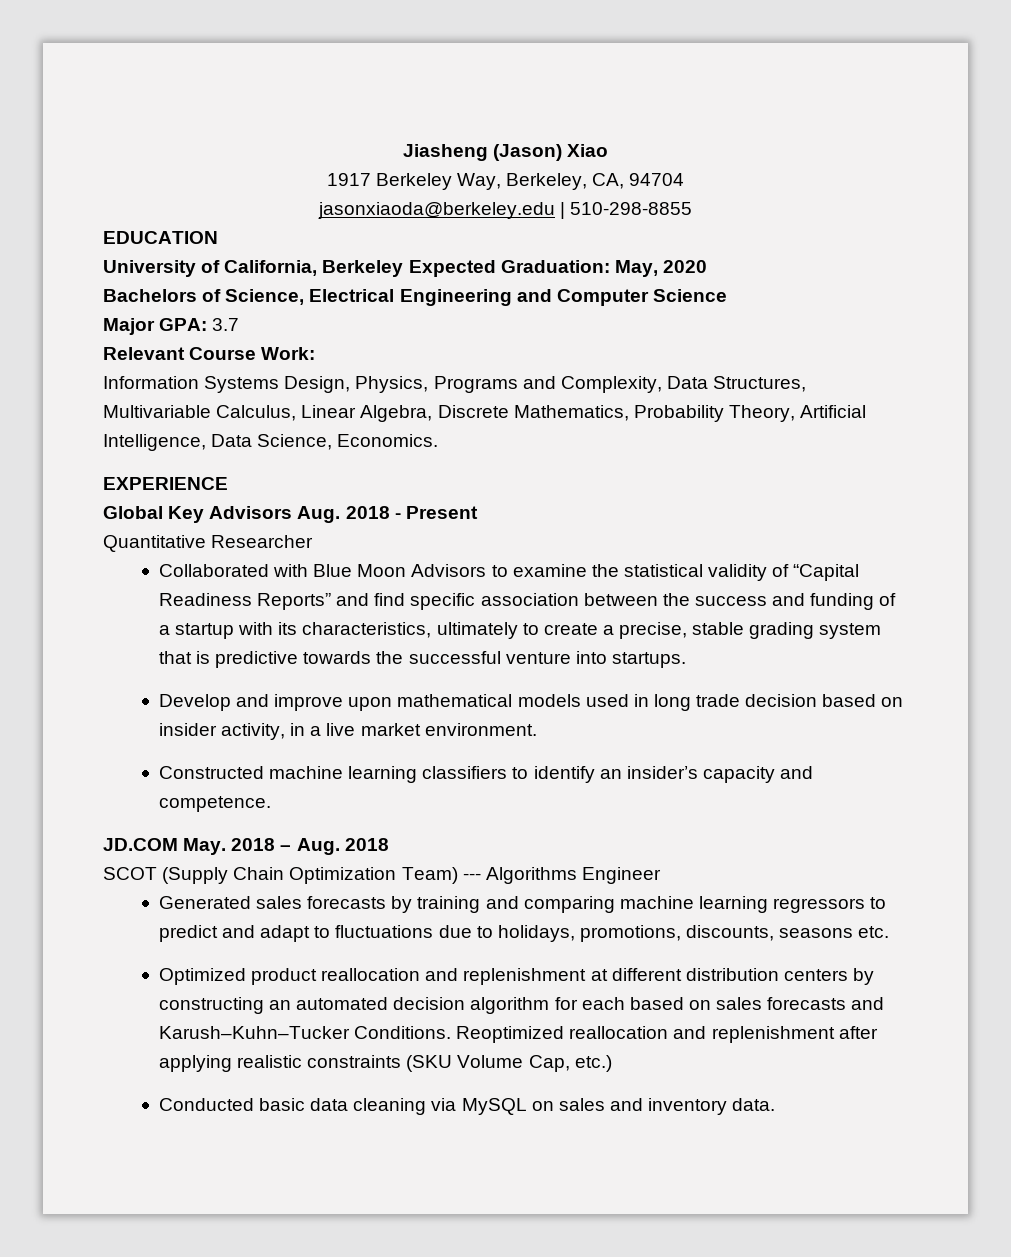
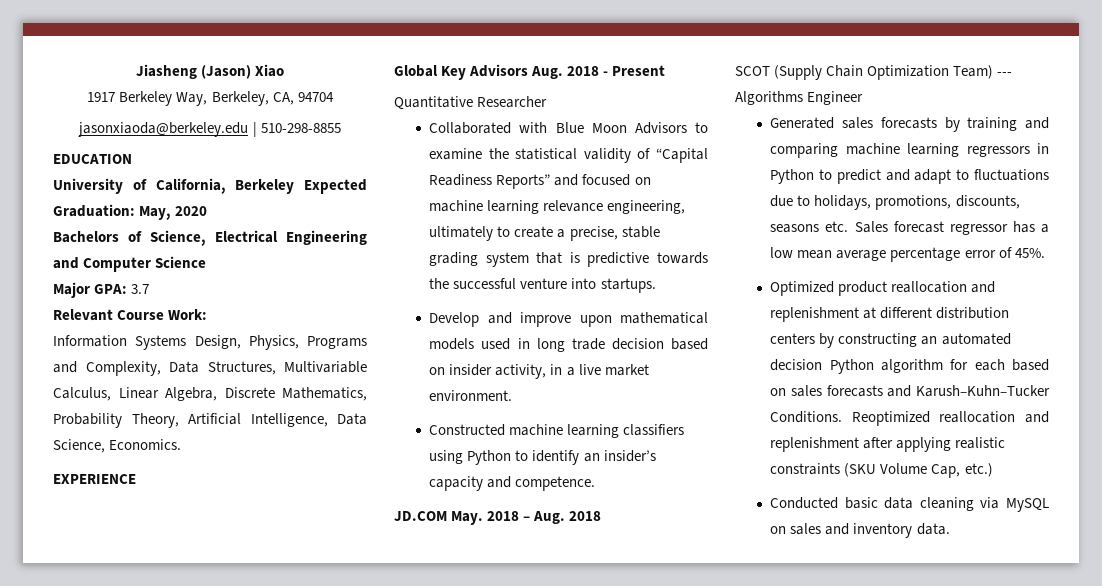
[374,593,897,610] [158,622,432,639] find specific association between the success and funding of a startup with its characteristics, -> [582,174,651,186] [429,200,686,214] focused on machine learning relevance engineering,
(508, 772) none -> [429,450,512,465] using Python
(866, 905) none -> [1037,143,1049,154] [770,169,815,184] in Python
(890, 932) none -> [854,221,1049,235] [770,247,1045,262] Sales forecast regressor has a low mean average percentage error of 45%.
(466, 1003) none -> [829,359,874,374] Python

